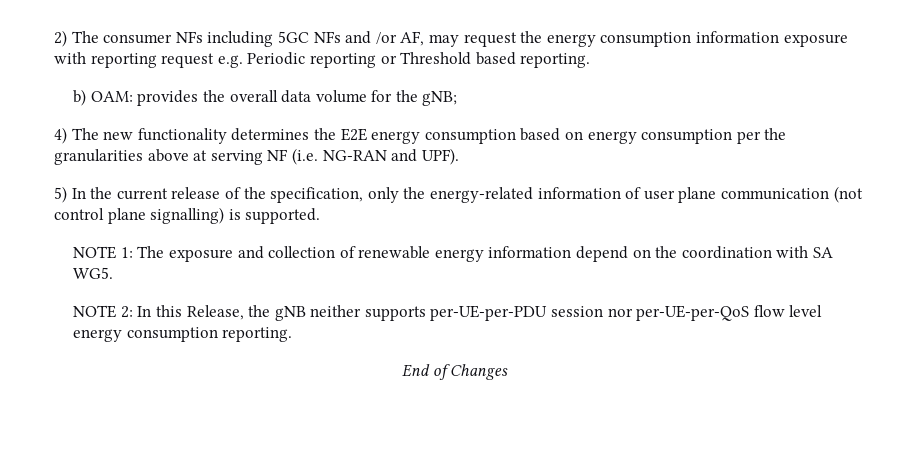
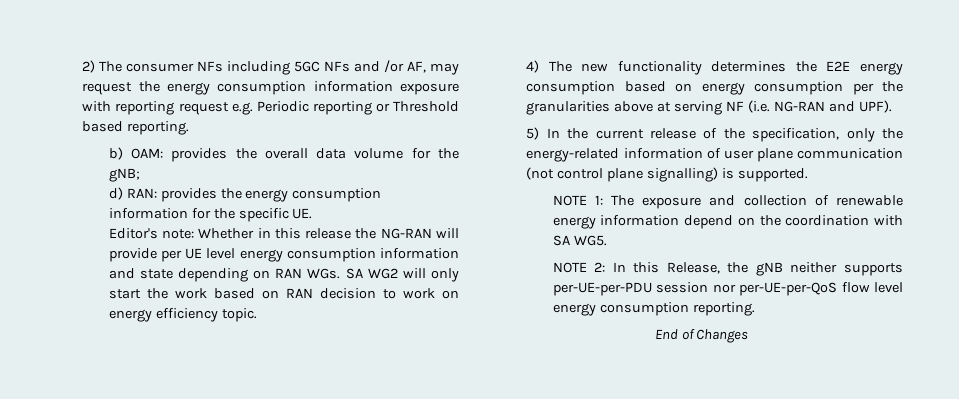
(458, 98) none -> [108,187,382,202] [108,208,313,222] [108,228,459,239] [108,248,459,262] [108,268,460,282] [108,288,459,299] [108,308,257,322] // d) RAN: provides the energy consumption information for the specific UE. // Editor's note: Whether in this release the NG-RAN will provide per UE level energy consumption information and state depending on RAN WGs. SA WG2 will only start the work based on RAN decision to work on energy efficiency topic.

